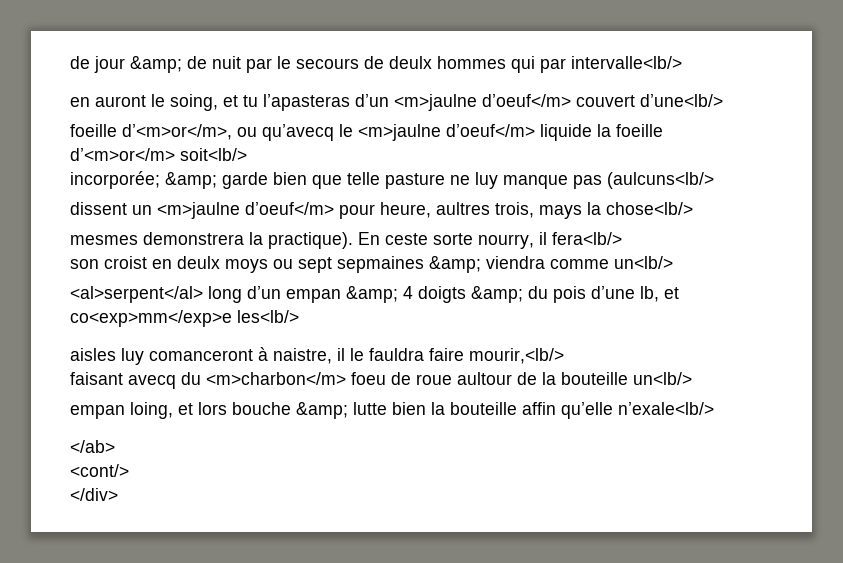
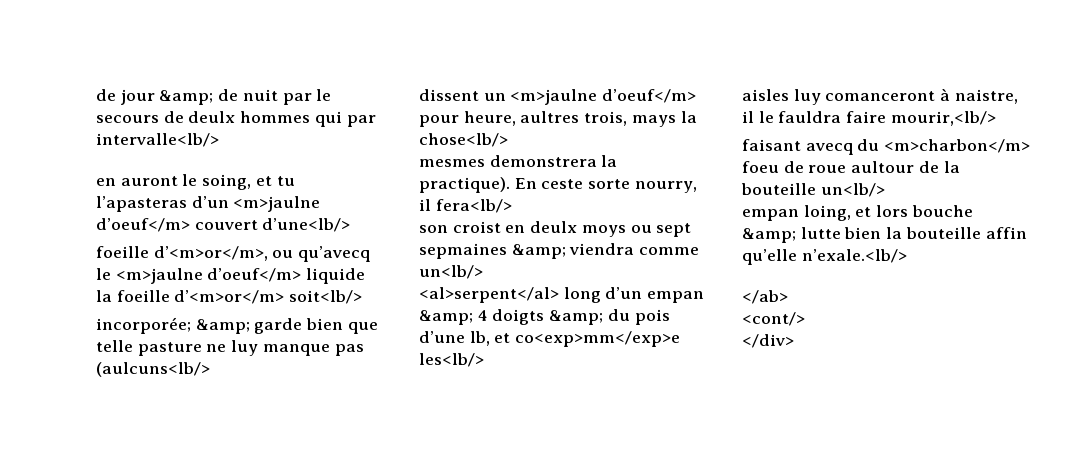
[618,402,714,415] n’exale<lb/> -> [801,249,907,263] n’exale.<lb/>

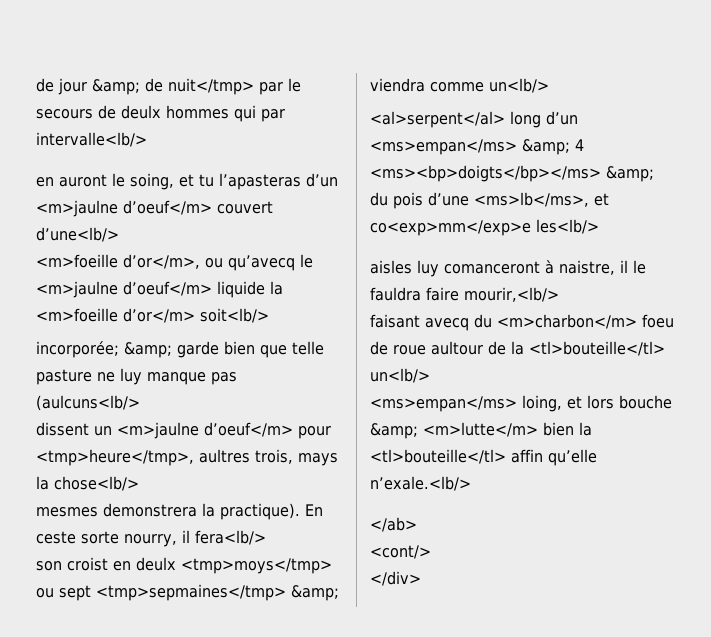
[242,89,278,101] nuit -> [168,78,254,95] nuit</tmp>
[96,246,268,261] foeille d’<m>or</m>, -> [36,254,200,269] <m>foeille d’or</m>,
[116,290,285,304] foeille d’<m>or</m> -> [36,308,195,323] <m>foeille d’or</m>
[463,111,516,126] heure, -> [36,449,194,466] <tmp>heure</tmp>,
[581,225,626,237] moys -> [181,558,332,574] <tmp>moys</tmp>
[419,243,507,259] sepmaines -> [96,584,286,601] <tmp>sepmaines</tmp>
[647,291,705,303] empan -> [370,139,517,155] <ms>empan</ms>
[492,309,545,325] doigts -> [370,165,601,182] <ms><bp>doigts</bp></ms>
[469,331,490,346] lb, -> [474,192,589,207] <ms>lb</ms>,
[741,183,885,197] [742,209,799,221] bouteille un<lb/> // empan -> [529,341,665,356] [370,368,430,383] [370,396,517,412] <tl>bouteille</tl> un<lb/> // <ms>empan</ms>
[800,227,841,239] lutte -> [423,422,538,437] <m>lutte</m>
[905,227,981,239] bouteille -> [370,449,506,464] <tl>bouteille</tl>

